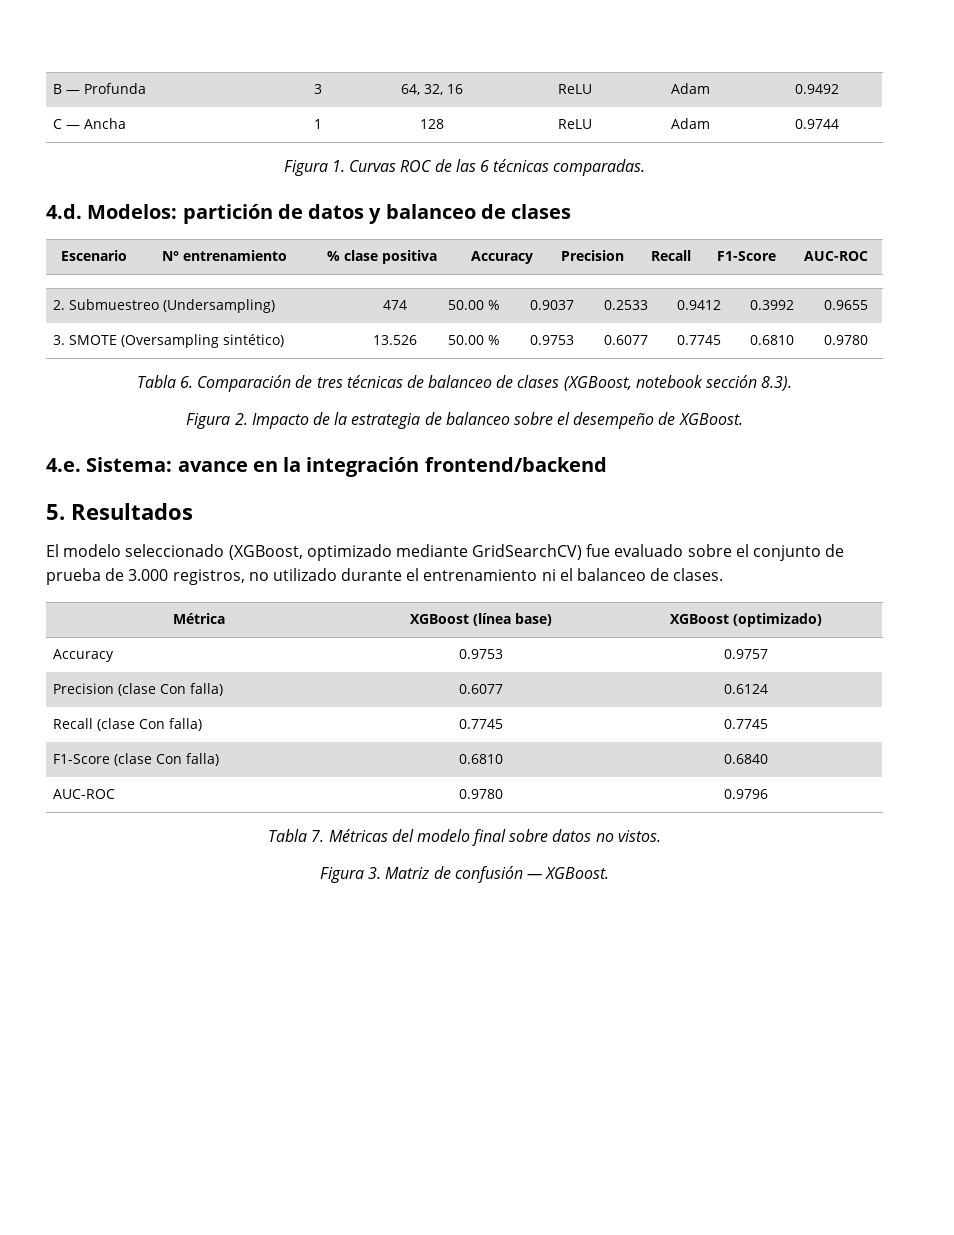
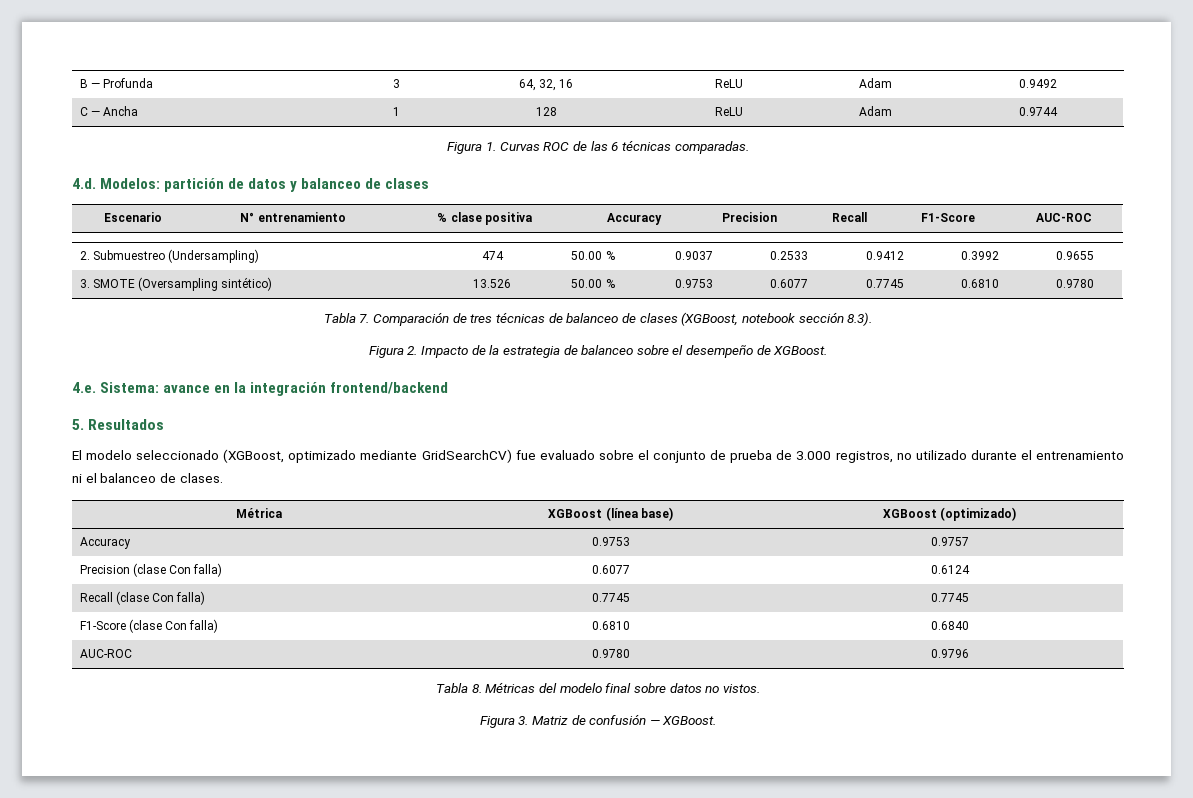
[179,376,193,388] 6. -> [359,314,370,323] 7.
[311,830,325,842] 7. -> [471,684,482,693] 8.

